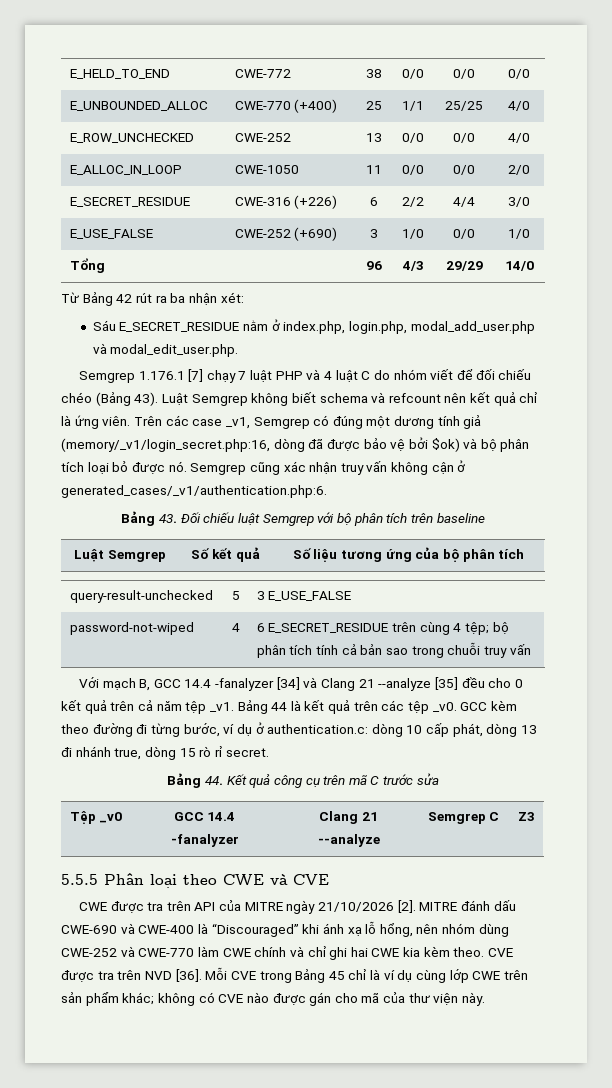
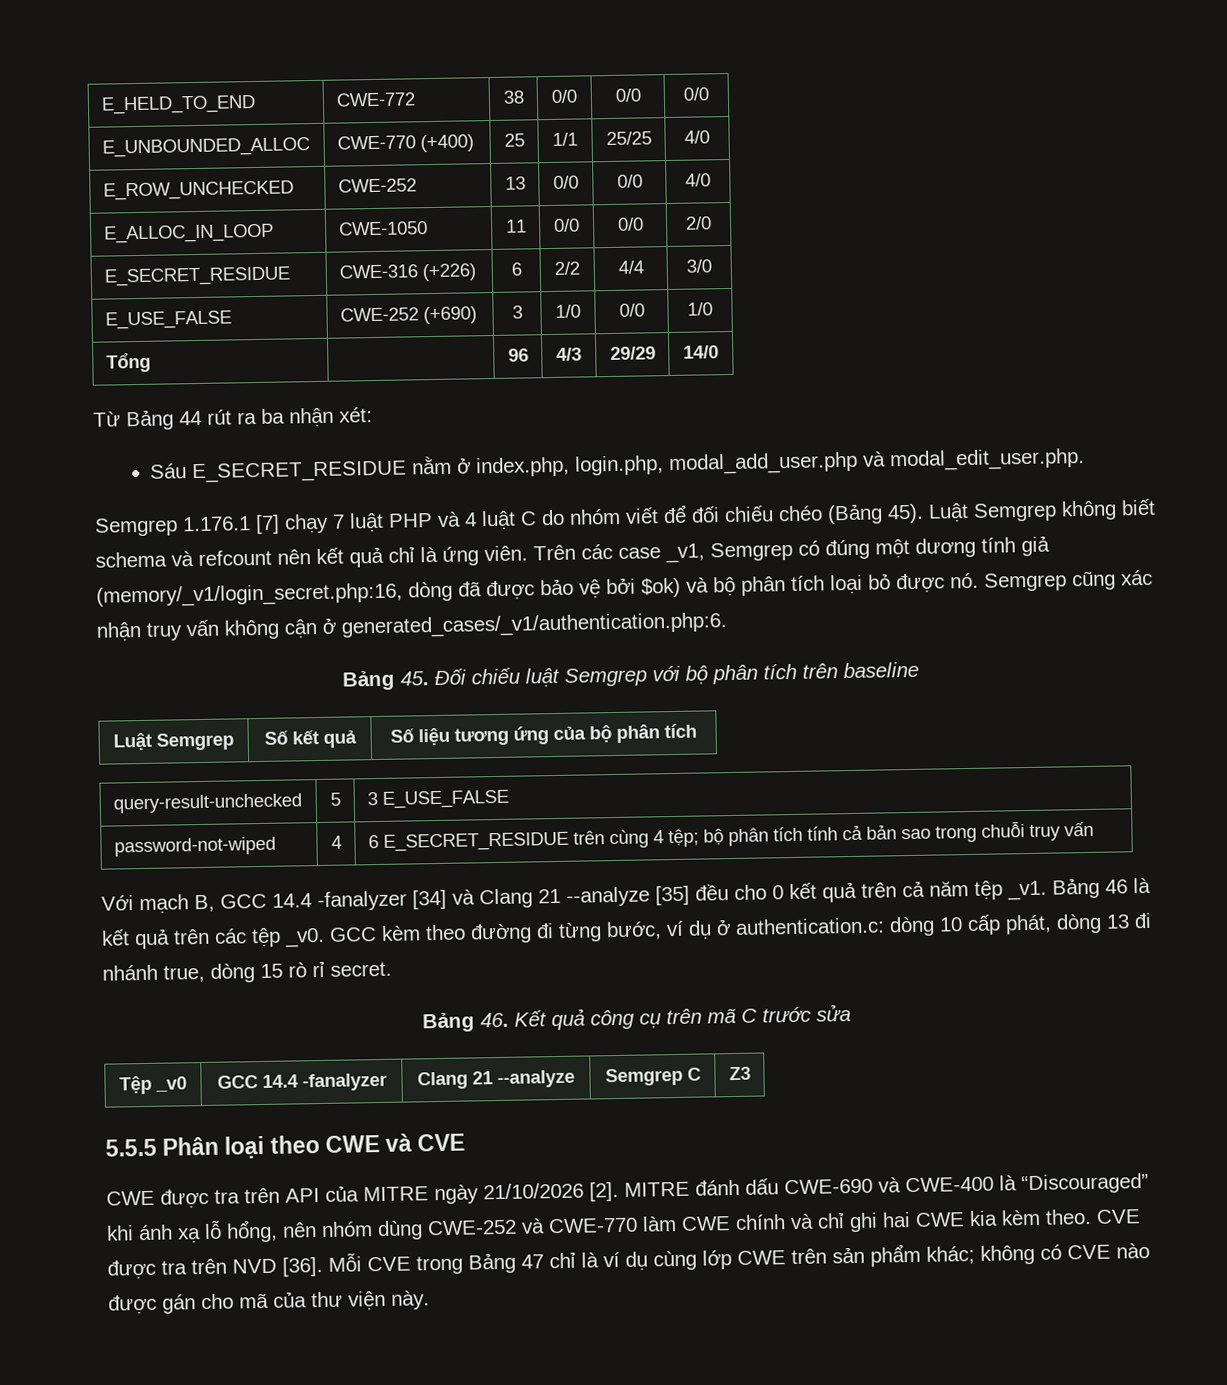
[116,294,133,303] 42 -> [179,410,202,426] 44
[134,392,159,406] 43). -> [887,503,924,524] 45).
[159,514,178,523] 43. -> [399,671,429,686] 45.
[271,702,288,711] 44 -> [1105,879,1128,894] 46
[204,776,223,785] 44. -> [479,1012,509,1028] 46.
[328,971,345,980] 45 -> [521,1254,544,1269] 47

